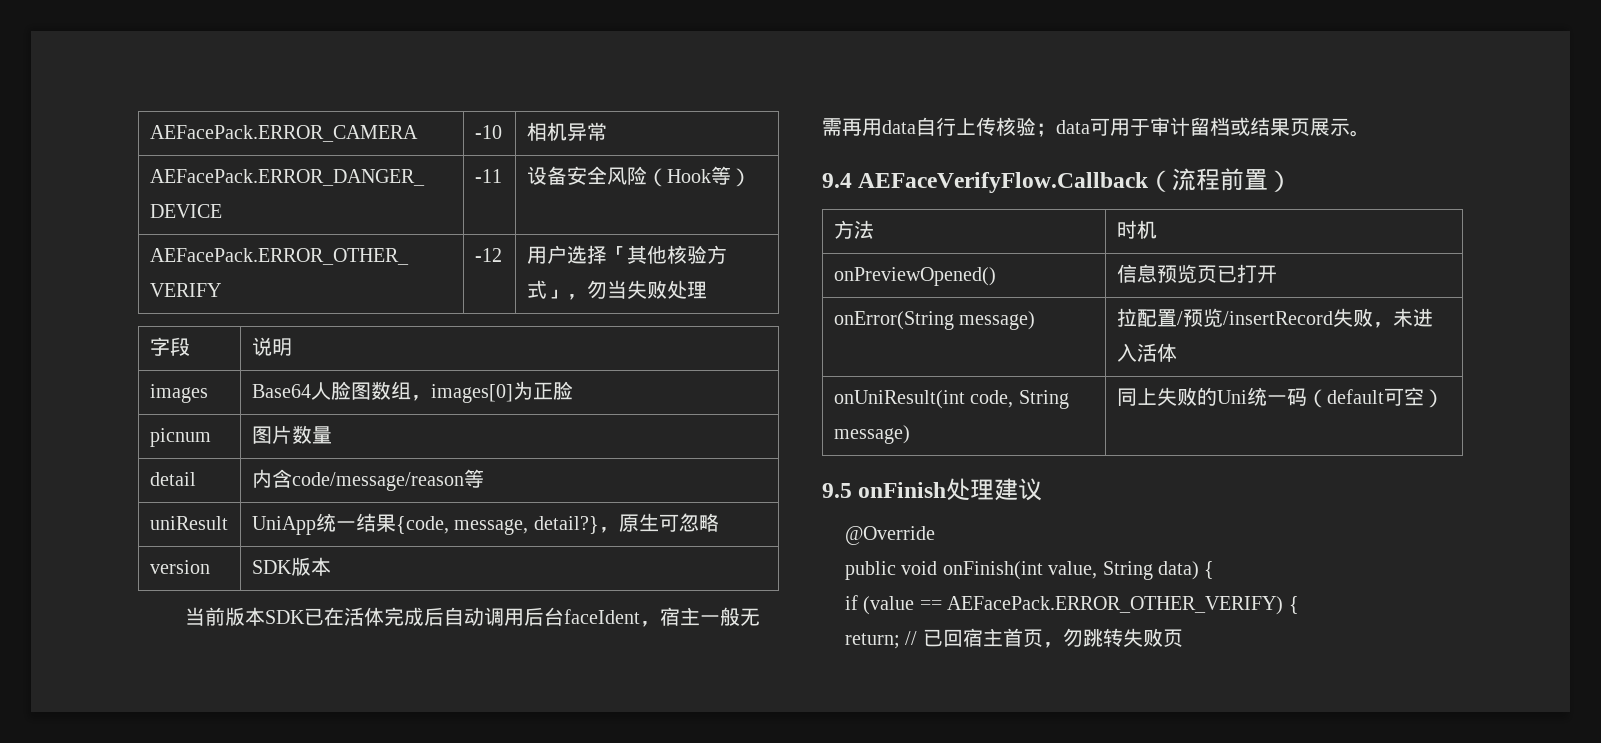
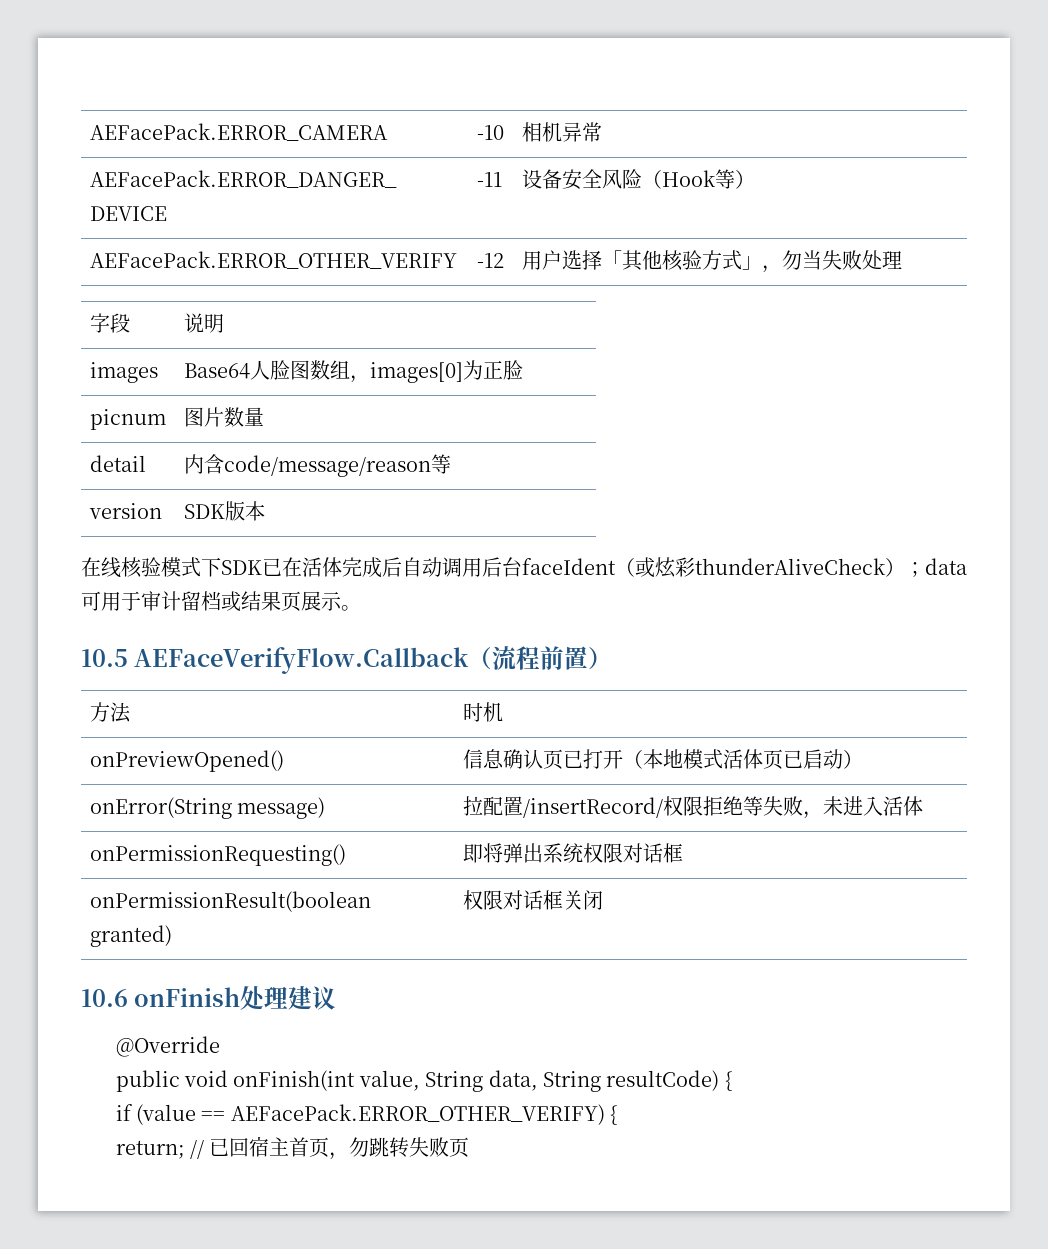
[149,516,228,530] [251,513,719,535] // uniResult | UniApp统一结果{code, message, detail?}，原生可忽略 -> (451, 464) none
[185,607,266,626] 当前版本 -> [81,557,221,578] 在线核验模式下
[640,607,761,627] [822,117,1036,136] ，宿主一般无需再用data自行上传核验 -> [615,557,905,578] （或炫彩thunderAliveCheck）
[822,173,852,188] 9.4 -> [81,649,128,667] 10.5
[1156,264,1197,283] 预览 -> [502,749,543,769] 确认
(1277, 274) none -> [622,749,863,769] （本地模式活体页已启动）
[1176,308,1333,327] /预览/insertRecord -> [522,796,763,818] /insertRecord/权限拒绝等
[833,390,1069,409] [833,425,910,444] [1116,387,1444,408] [822,483,852,498] onUniResult(int code, String message) | 同上失败的Uni统一码（default可空） // 9.5 -> [89,844,346,866] [462,843,683,863] [89,891,371,912] [89,925,172,947] [462,890,603,910] [81,989,128,1007] onPermissionRequesting() | 即将弹出系统权限对话框 // onPermissionResult(boolean granted) | 权限对话框关闭 // 10.6
[1158,561,1200,580] data) -> [488,1070,720,1092] data, String resultCode)

